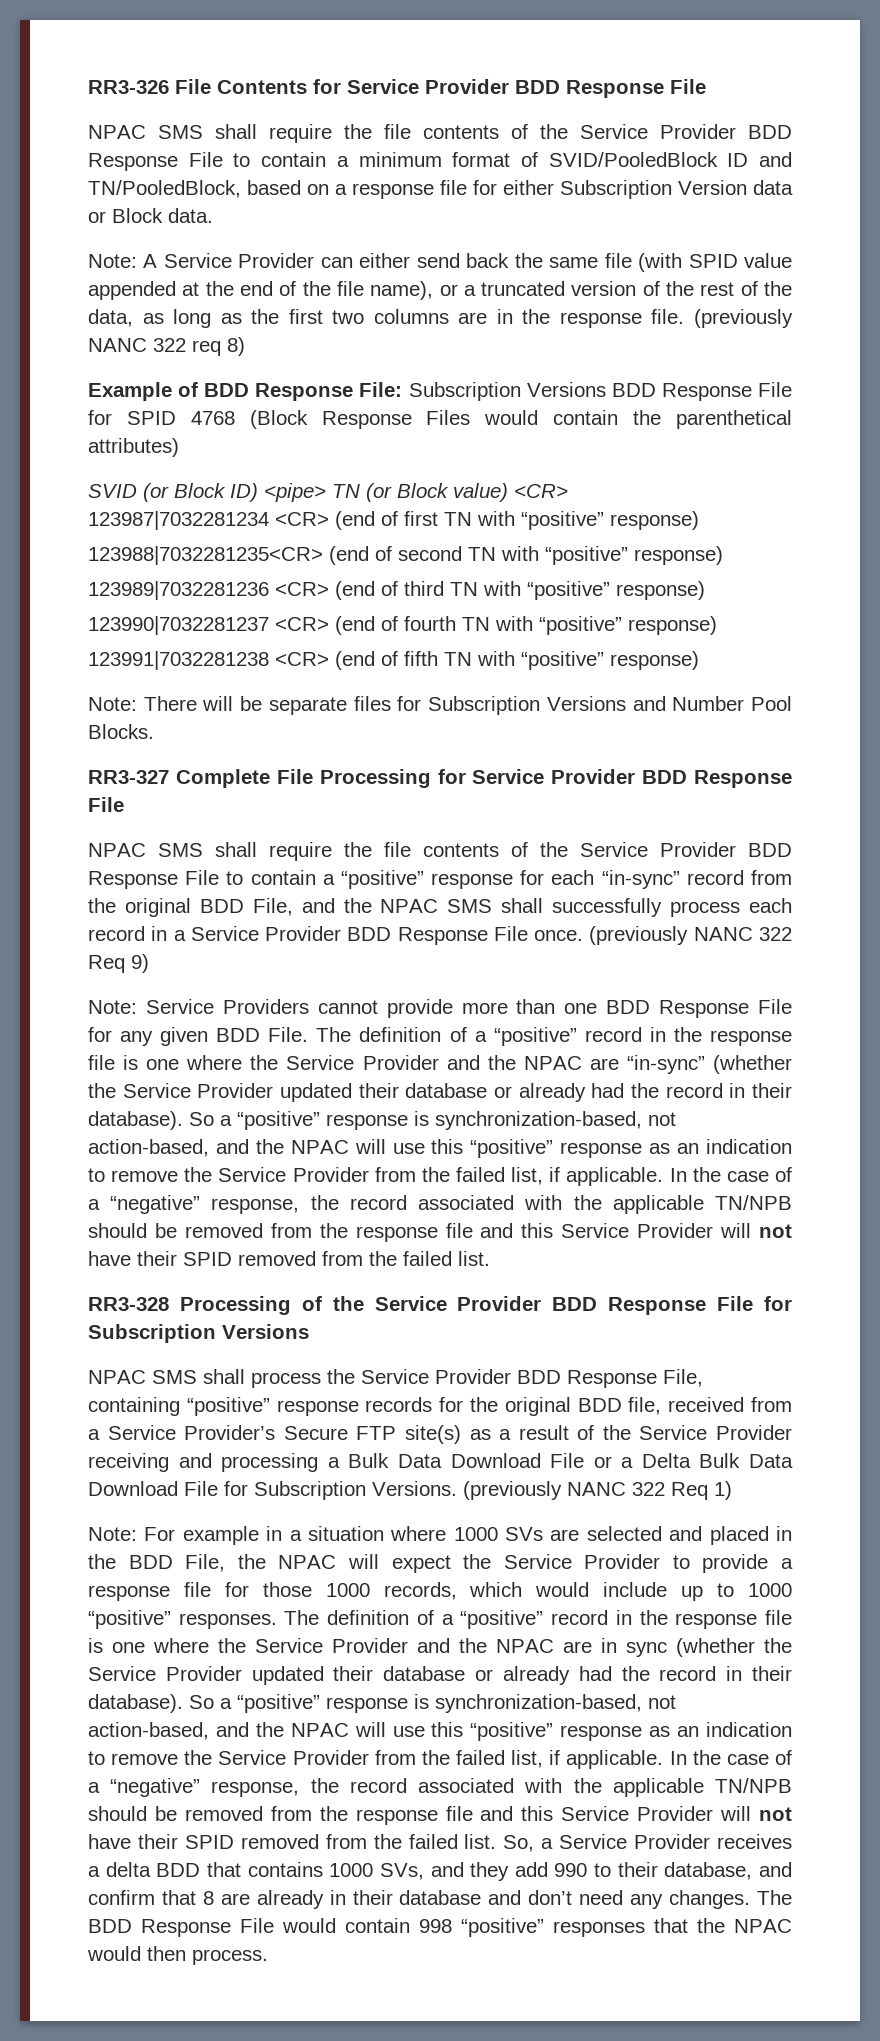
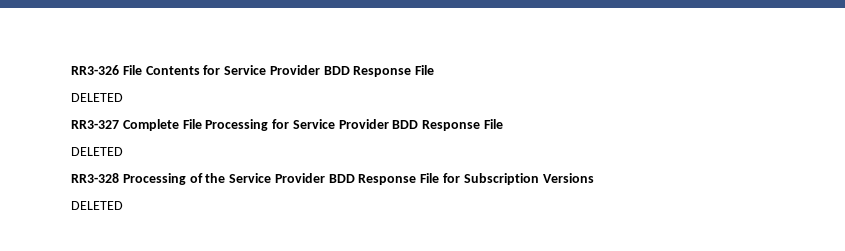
[88,124,792,143] [88,152,792,171] [88,180,793,199] [88,208,213,223] [88,253,792,272] [88,281,792,300] [88,309,794,328] [88,337,245,356] [88,382,792,401] [88,410,793,429] [88,438,179,457] [88,483,568,502] [88,511,699,530] [88,546,723,565] [88,581,705,600] [88,616,717,635] [88,651,699,670] [88,696,793,715] [88,724,154,739] NPAC SMS shall require the file contents of the Service Provider BDD Response File to contain a minimum format of SVID/PooledBlock ID and TN/PooledBlock, based on a response file for either Subscription Version data or Block data. // Note: A Service Provider can either send back the same file (with SPID value appended at the end of the file name), or a truncated version of the rest of the data, as long as the first two columns are in the response file. (previously NANC 322 req 8) // Example of BDD Response File: Subscription Versions BDD Response File for SPID 4768 (Block Response Files would contain the parenthetical attributes) // SVID (or Block ID) <pipe> TN (or Block value) <CR> // 123987|7032281234 <CR> (end of first TN with “positive” response) // 123988|7032281235<CR> (end of second TN with “positive” response) // 123989|7032281236 <CR> (end of third TN with “positive” response) // 123990|7032281237 <CR> (end of fourth TN with “positive” response) // 123991|7032281238 <CR> (end of fifth TN with “positive” response) // Note: There will be separate files for Subscription Versions and Number Pool Blocks. -> [71,93,123,102] DELETED
[88,842,792,861] [88,870,792,889] [88,898,792,917] [88,926,792,945] [88,954,149,973] [88,999,792,1018] [88,1027,793,1046] [88,1055,792,1074] [88,1083,792,1102] [88,1111,676,1130] [88,1139,793,1158] [88,1167,792,1186] [88,1195,792,1214] [88,1223,792,1242] [88,1251,490,1266] NPAC SMS shall require the file contents of the Service Provider BDD Response File to contain a “positive” response for each “in-sync” record from the original BDD File, and the NPAC SMS shall successfully process each record in a Service Provider BDD Response File once. (previously NANC 322 Req 9) // Note: Service Providers cannot provide more than one BDD Response File for any given BDD File. The definition of a “positive” record in the response file is one where the Service Provider and the NPAC are “in-sync” (whether the Service Provider updated their database or already had the record in their database). So a “positive” response is synchronization-based, not action-based, and the NPAC will use this “positive” response as an indication to remove the Service Provider from the failed list, if applicable. In the case of a “negative” response, the record associated with the applicable TN/NPB should be removed from the response file and this Service Provider will not have their SPID removed from the failed list. -> [71,147,123,156] DELETED
[88,1369,703,1388] [88,1397,792,1416] [88,1425,792,1444] [88,1453,793,1472] [88,1481,732,1500] [88,1526,792,1545] [88,1554,794,1573] [88,1582,792,1601] [88,1610,793,1629] [88,1638,792,1657] [88,1666,793,1685] [88,1694,676,1713] [88,1722,793,1741] [88,1750,792,1769] [88,1778,792,1797] [88,1806,792,1825] [88,1834,792,1852] [88,1862,792,1881] [88,1890,792,1909] [88,1918,792,1937] [87,1946,268,1965] NPAC SMS shall process the Service Provider BDD Response File, containing “positive” response records for the original BDD file, received from a Service Provider’s Secure FTP site(s) as a result of the Service Provider receiving and processing a Bulk Data Download File or a Delta Bulk Data Download File for Subscription Versions. (previously NANC 322 Req 1) // Note: For example in a situation where 1000 SVs are selected and placed in the BDD File, the NPAC will expect the Service Provider to provide a response file for those 1000 records, which would include up to 1000 “positive” responses. The definition of a “positive” record in the response file is one where the Service Provider and the NPAC are in sync (whether the Service Provider updated their database or already had the record in their database). So a “positive” response is synchronization-based, not action-based, and the NPAC will use this “positive” response as an indication to remove the Service Provider from the failed list, if applicable. In the case of a “negative” response, the record associated with the applicable TN/NPB should be removed from the response file and this Service Provider will not have their SPID removed from the failed list. So, a Service Provider receives a delta BDD that contains 1000 SVs, and they add 990 to their database, and confirm that 8 are already in their database and don’t need any changes. The BDD Response File would contain 998 “positive” responses that the NPAC would then process. -> [71,201,123,210] DELETED

